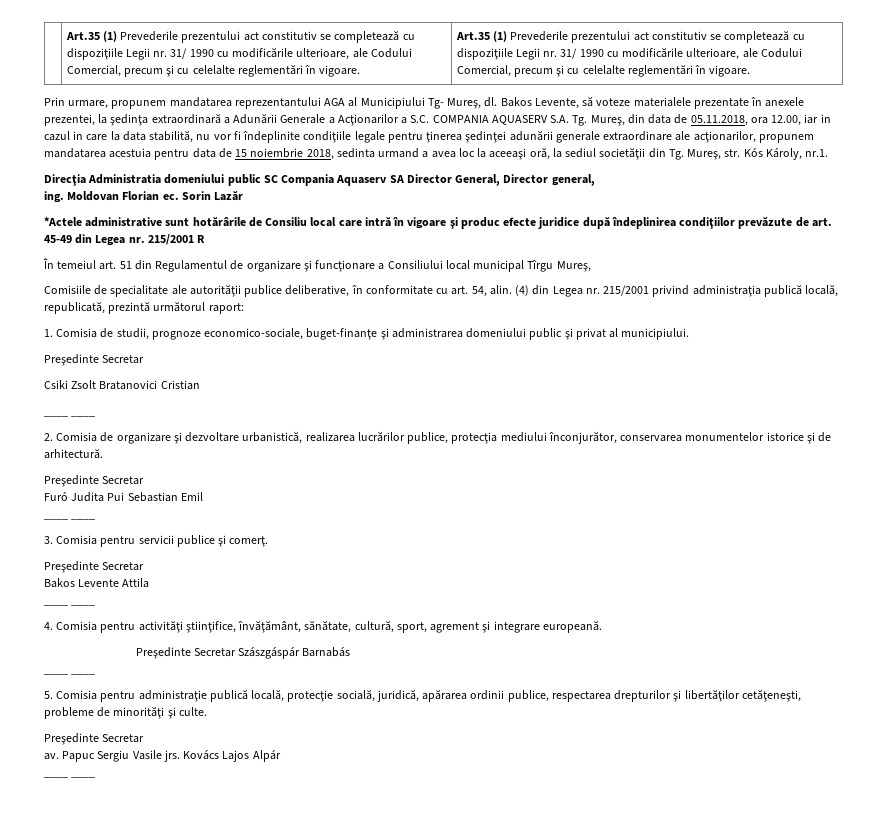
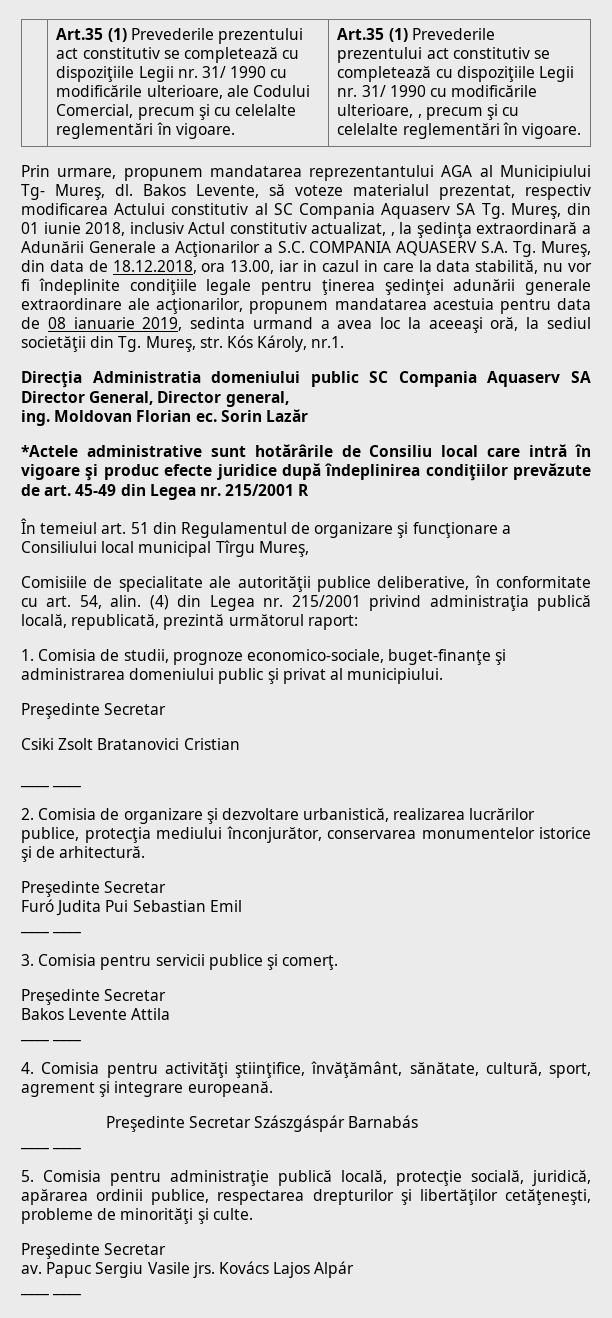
[742,48,802,58] [456,65,511,77] ale Codului Comercial, -> [417,114,422,118] ,
[633,97,805,109] [44,114,95,126] materialele prezentate în anexele prezentei, -> [353,184,591,200] [21,203,591,219] [21,222,395,236] materialul prezentat, respectiv modificarea Actului constitutiv al SC Compania Aquaserv SA Tg. Mureş, din 01 iunie 2018, inclusiv Actul constitutiv actualizat, ,
[690,115,802,126] 05.11.2018, ora 12.00, -> [112,260,275,274] 18.12.2018, ora 13.00,
[235,148,334,160] 15 noiembrie 2018, -> [47,317,183,331] 08 ianuarie 2019,

